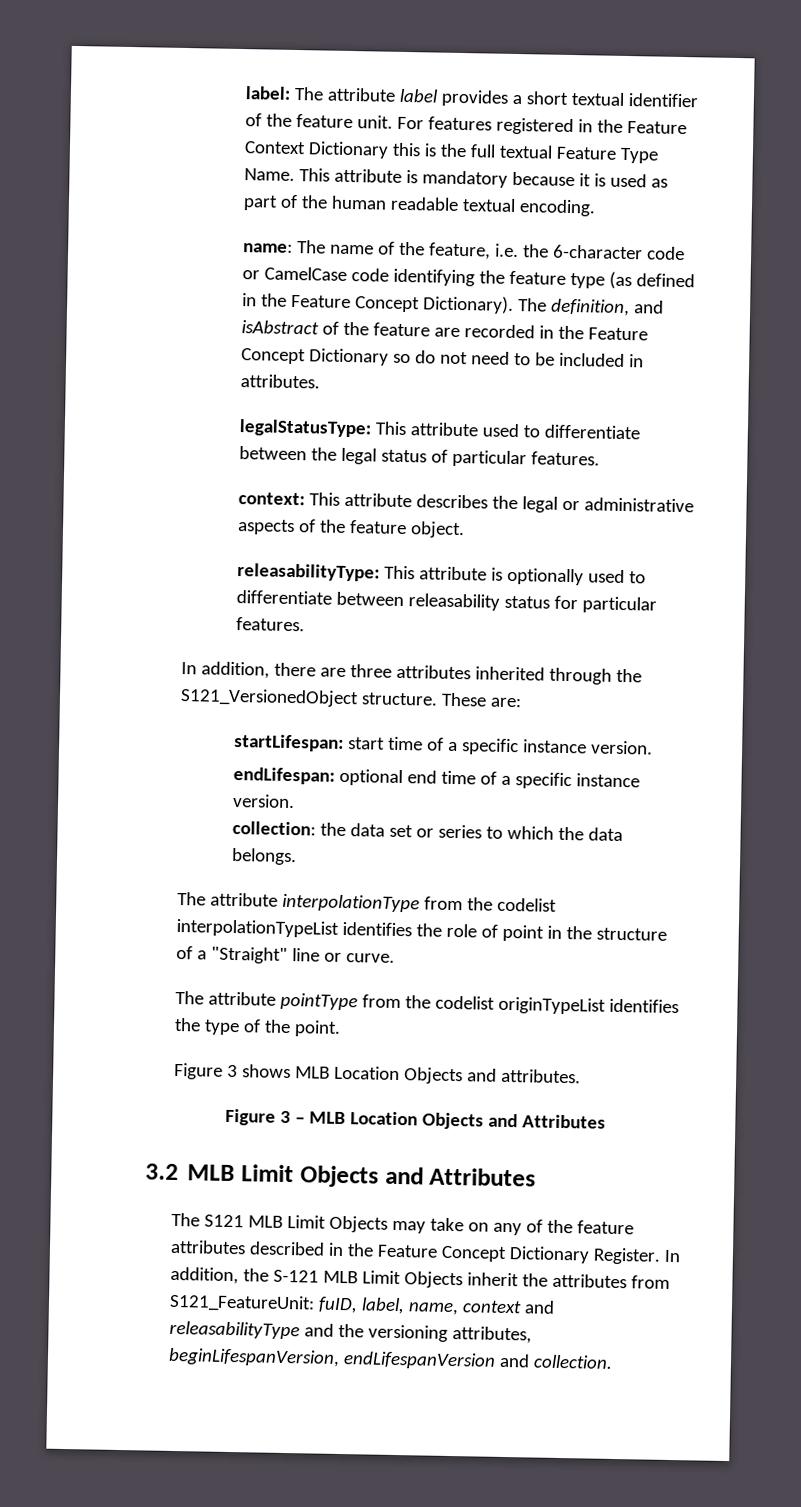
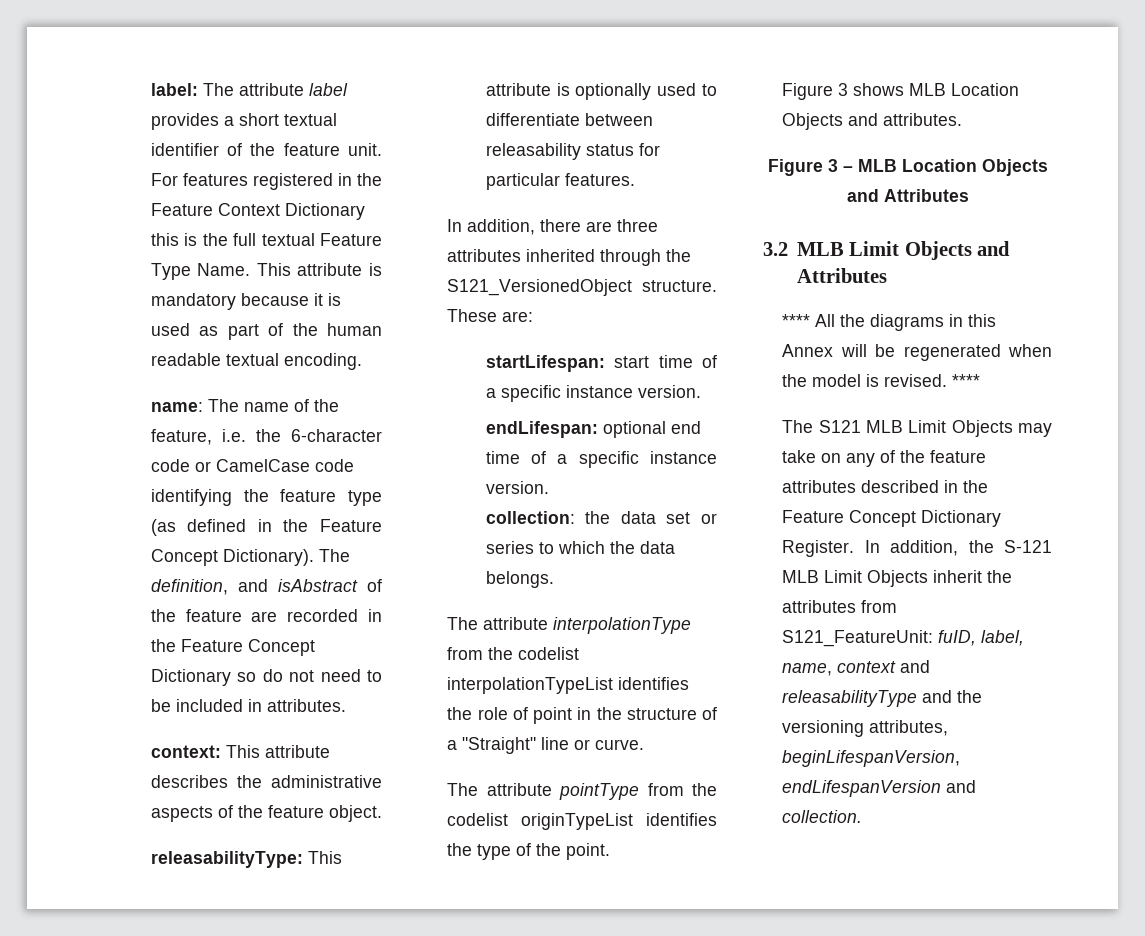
[239,419,641,440] [239,446,601,468] // legalStatusType: This attribute used to differentiate between the legal status of particular features. -> (346, 705) none
[522,496,581,513] legal or -> (262, 781) none
(537, 1177) none -> [782,314,997,331] [782,344,1052,361] [782,374,981,387] // **** All the diagrams in this Annex will be regenerated when the model is revised. ****

